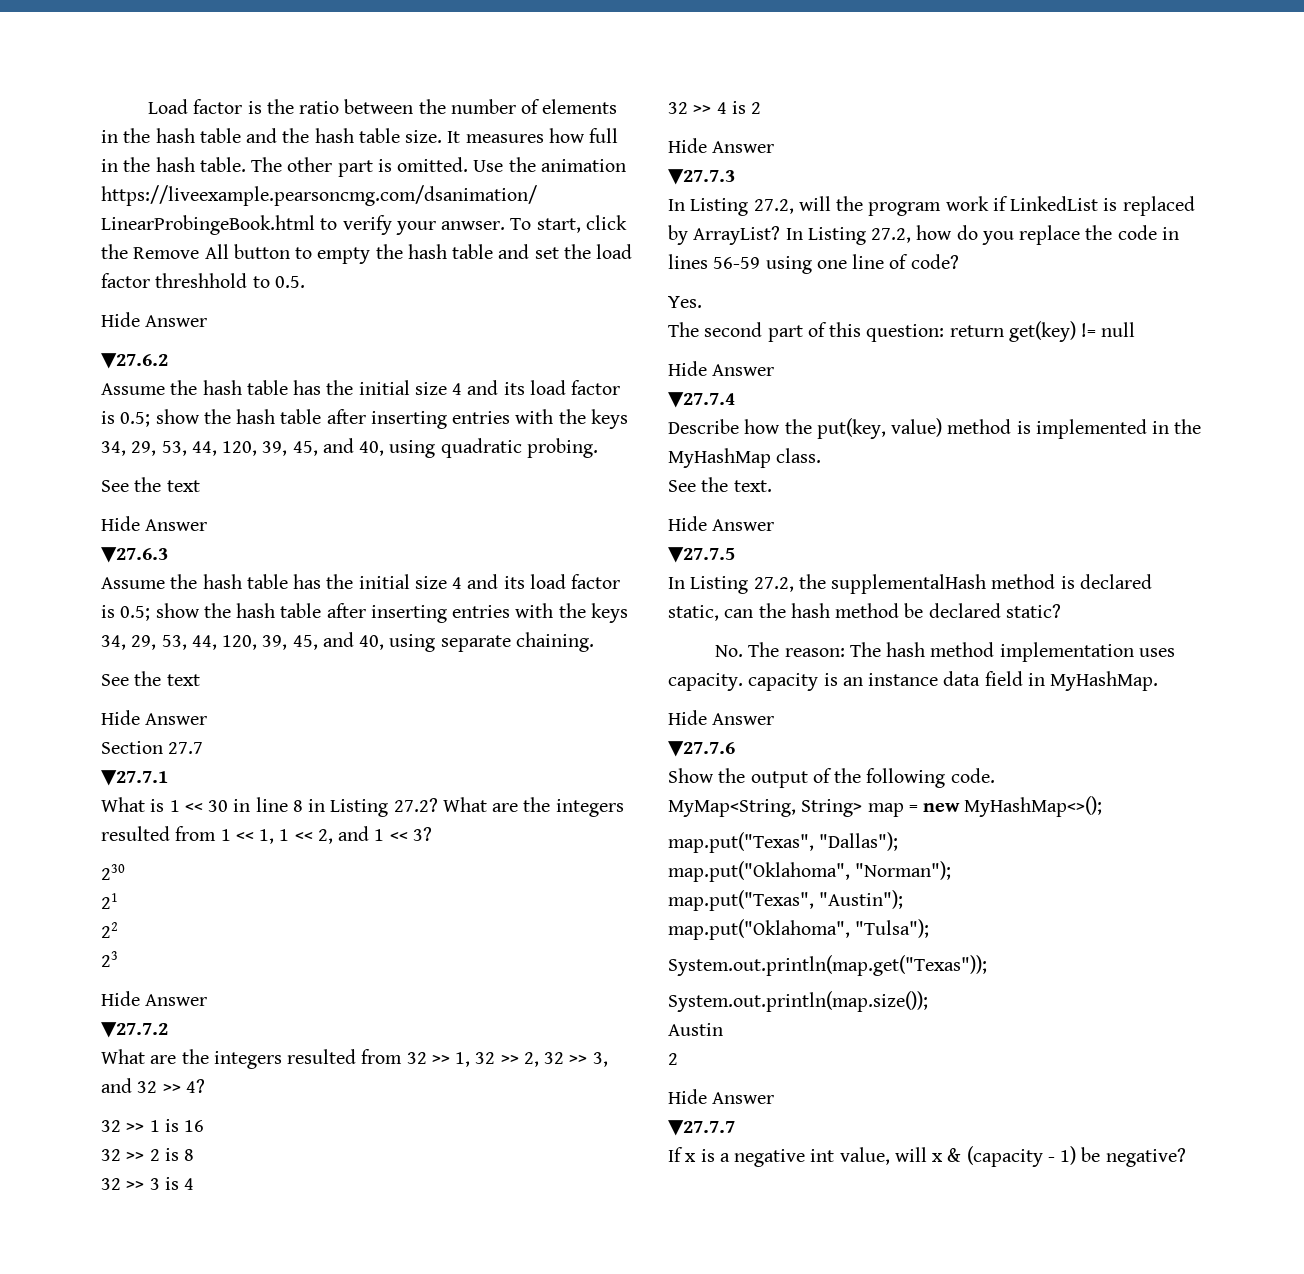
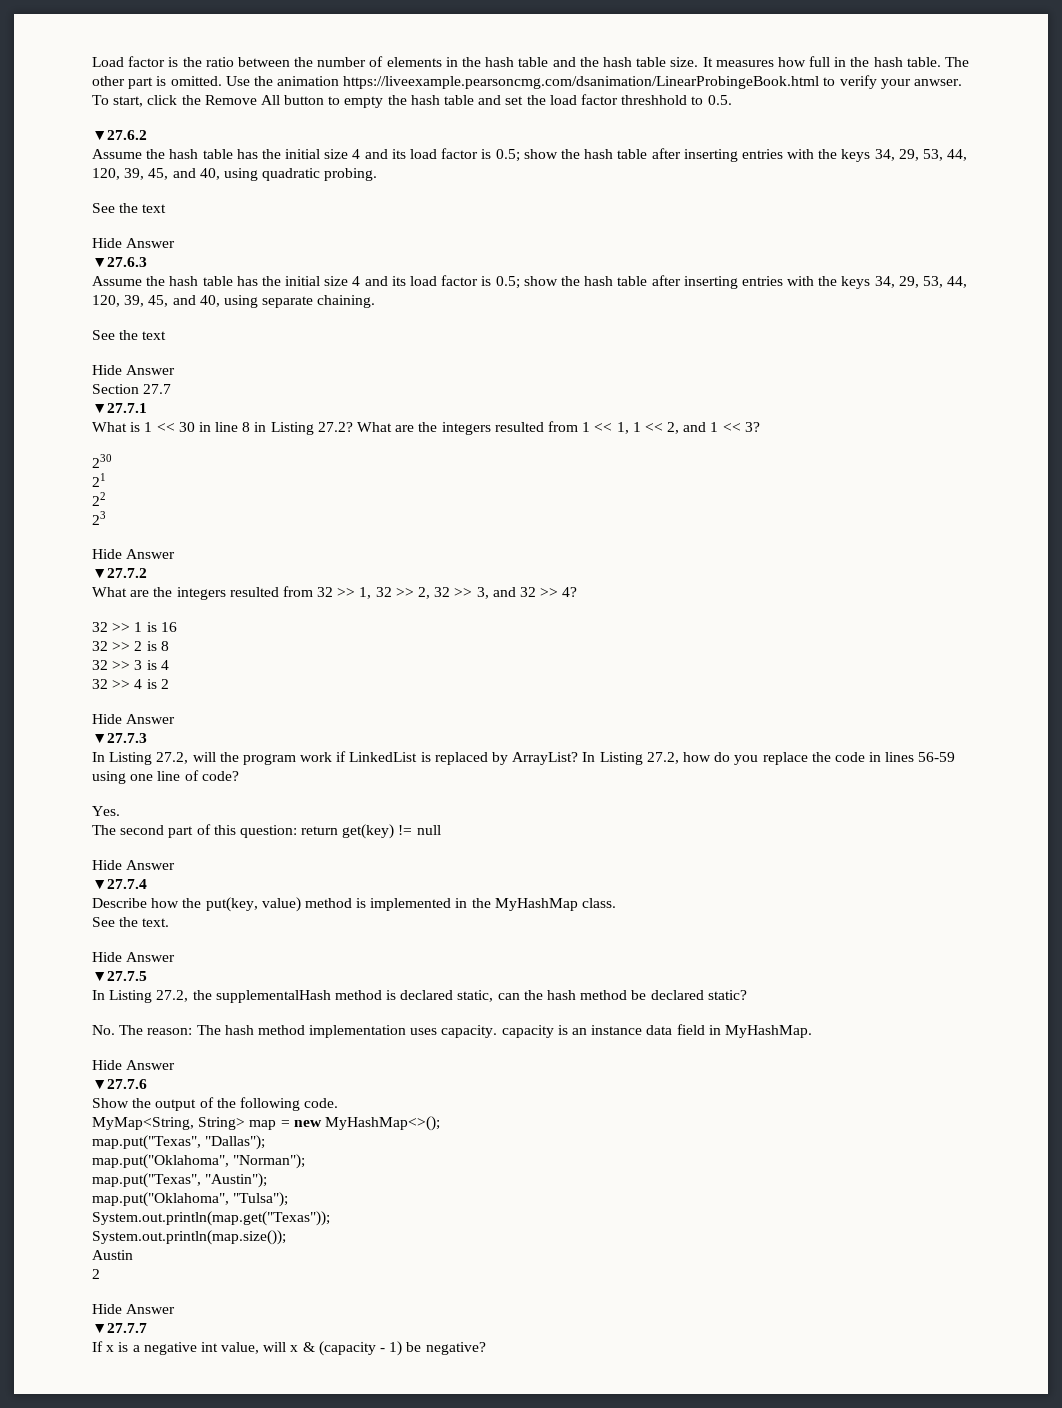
[101,312,208,327] // Hide Answer -> (732, 100) none

